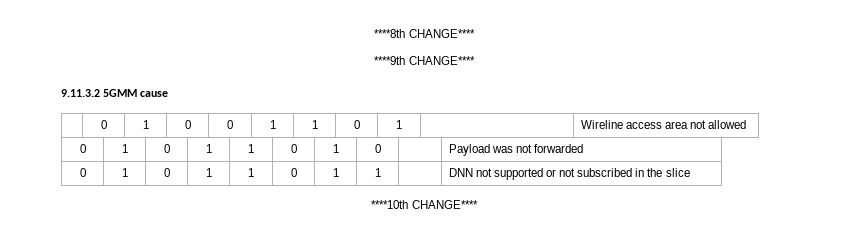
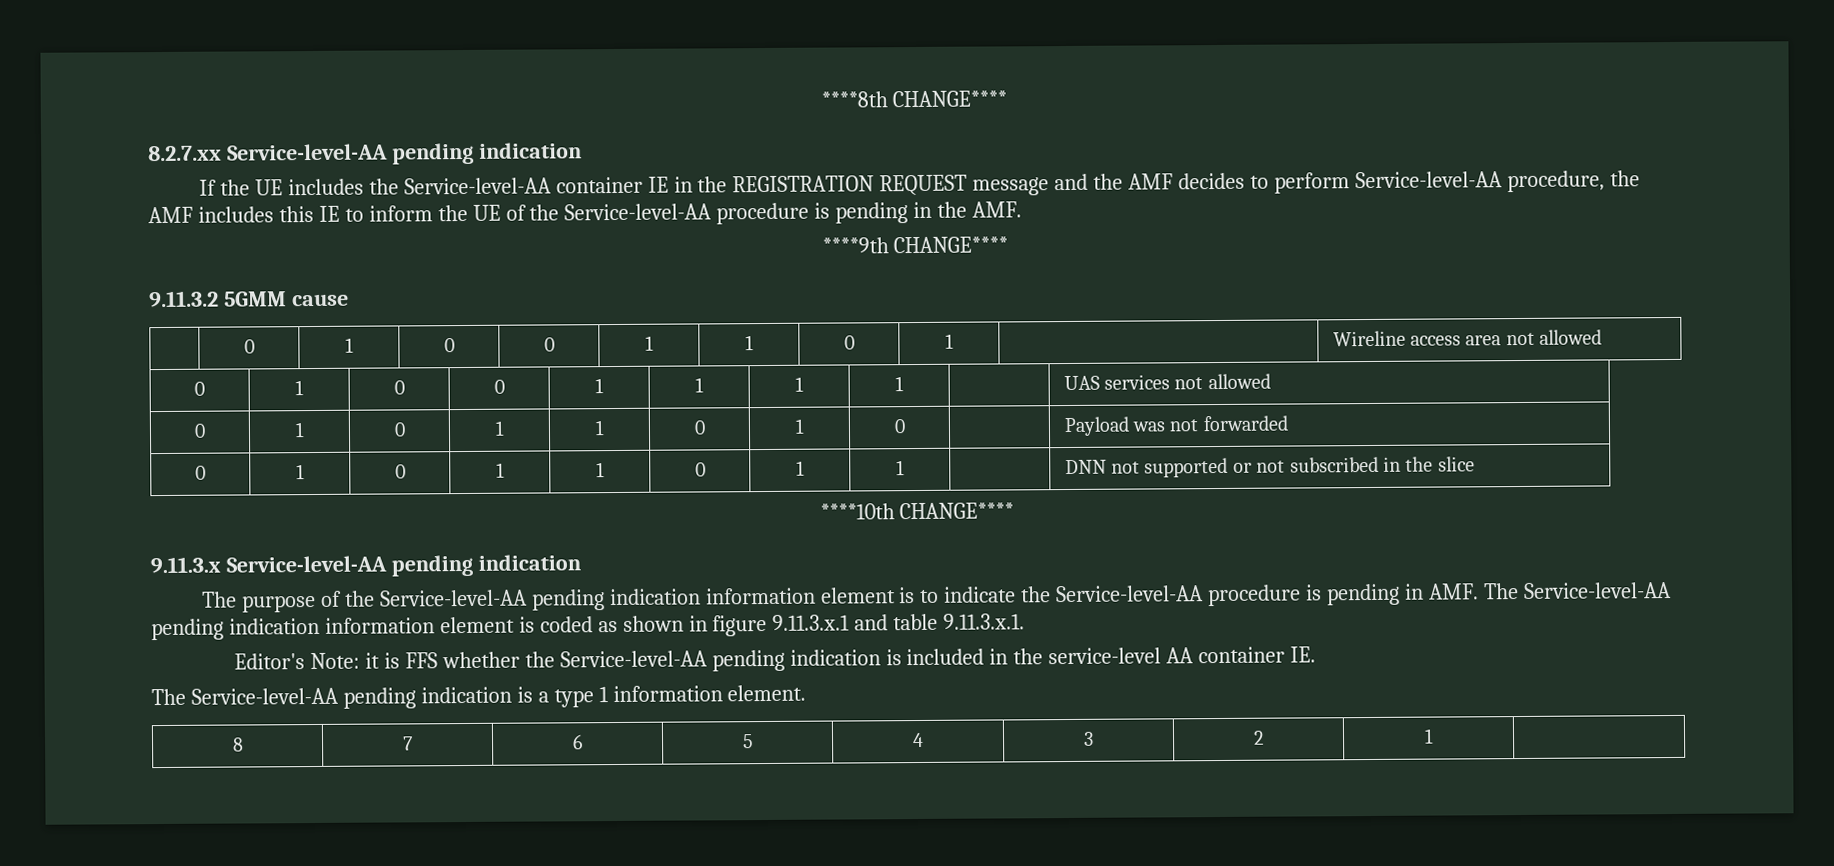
(475, 33) none -> [148,142,582,165] [198,170,1640,196] [148,201,1023,225] // 8.2.7.xx Service-level-AA pending indication // If the UE includes the Service-level-AA container IE in the REGISTRATION REQUEST message and the AMF decides to perform Service-level-AA procedure, the AMF includes this IE to inform the UE of the Service-level-AA procedure is pending in the AMF.
(747, 124) none -> [194,381,205,396] [295,380,304,396] [393,380,405,395] [493,379,505,394] [595,378,604,394] [695,377,704,393] [795,376,804,392] [895,376,904,392] [1063,373,1271,391] // 0 | 1 | 0 | 0 | 1 | 1 | 1 | 1 | | UAS services not allowed
(478, 204) none -> [150,554,581,577] [201,582,1672,613] [151,613,1026,641] [234,646,1317,672] [151,684,807,709] [232,737,244,752] [403,736,413,751] [572,734,583,750] [741,734,754,749] [912,732,924,748] [1083,731,1094,746] [1253,730,1264,745] [1424,728,1434,744] // 9.11.3.x Service-level-AA pending indication // The purpose of the Service-level-AA pending indication information element is to indicate the Service-level-AA procedure is pending in AMF. The Service-level-AA pending indication information element is coded as shown in figure 9.11.3.x.1 and table 9.11.3.x.1. // Editor's Note: it is FFS whether the Service-level-AA pending indication is included in the service-level AA container IE. // The Service-level-AA pending indication is a type 1 information element. // 8 | 7 | 6 | 5 | 4 | 3 | 2 | 1 |

